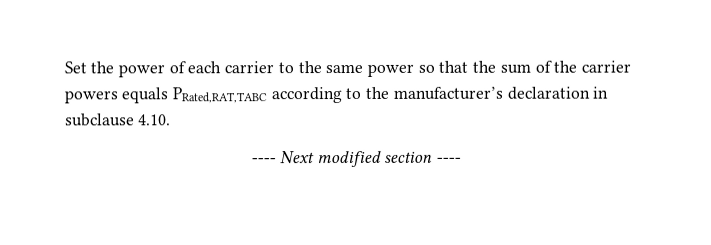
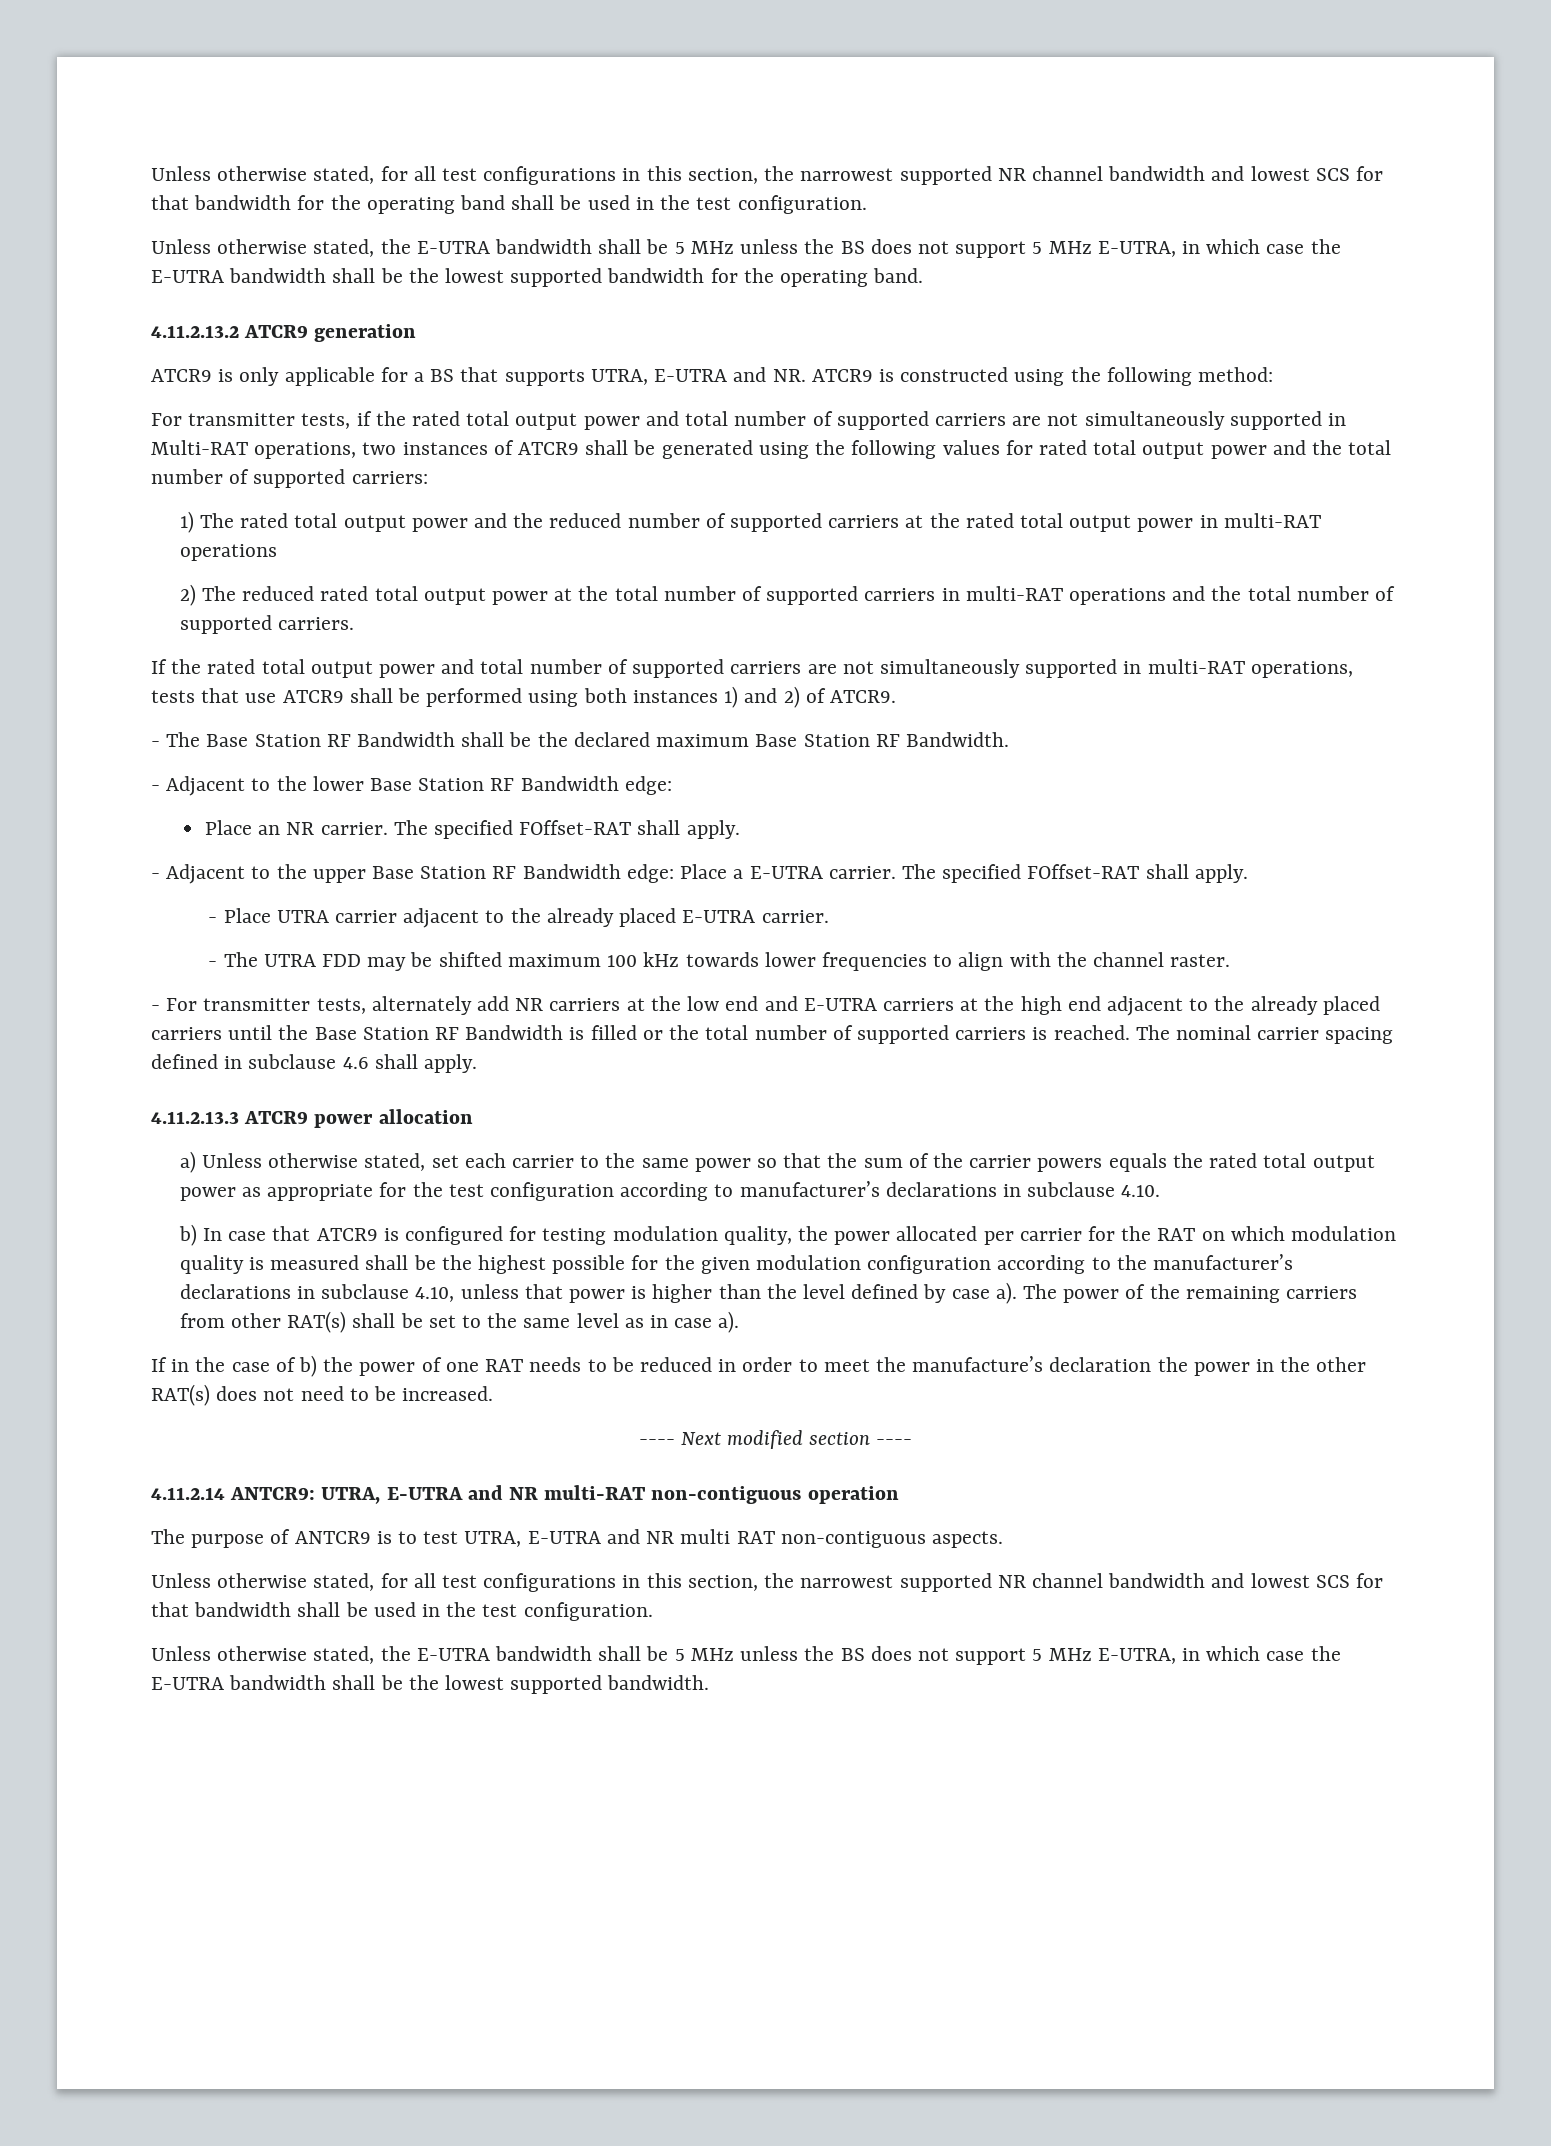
[63,61,186,78] Set the power of -> [151,166,1383,185] [151,195,867,214] [151,239,1341,258] [151,268,924,287] [151,324,417,342] [151,367,1273,386] [151,411,1346,430] [151,440,1392,459] [151,469,428,488] [179,511,1321,533] [179,544,277,561] [179,584,1396,606] [179,615,354,634] [151,659,1353,678] [151,686,896,708] [151,732,1009,747] [151,776,672,796] [205,820,740,839] [151,864,1248,884] [208,908,829,928] [208,952,1231,971] [151,996,1380,1016] [151,1025,1394,1044] [151,1054,478,1073] [151,1109,473,1128] [179,1151,459,1173] Unless otherwise stated, for all test configurations in this section, the narrowest supported NR channel bandwidth and lowest SCS for that bandwidth for the operating band shall be used in the test configuration. // Unless otherwise stated, the E-UTRA bandwidth shall be 5 MHz unless the BS does not support 5 MHz E-UTRA, in which case the E-UTRA bandwidth shall be the lowest supported bandwidth for the operating band. // 4.11.2.13.2 ATCR9 generation // ATCR9 is only applicable for a BS that supports UTRA, E-UTRA and NR. ATCR9 is constructed using the following method: // For transmitter tests, if the rated total output power and total number of supported carriers are not simultaneously supported in Multi-RAT operations, two instances of ATCR9 shall be generated using the following values for rated total output power and the total number of supported carriers: // 1) The rated total output power and the reduced number of supported carriers at the rated total output power in multi-RAT operations // 2) The reduced rated total output power at the total number of supported carriers in multi-RAT operations and the total number of supported carriers. // If the rated total output power and total number of supported carriers are not simultaneously supported in multi-RAT operations, tests that use ATCR9 shall be performed using both instances 1) and 2) of ATCR9. // - The Base Station RF Bandwidth shall be the declared maximum Base Station RF Bandwidth. // - Adjacent to the lower Base Station RF Bandwidth edge: // Place an NR carrier. The specified FOffset-RAT shall apply. // - Adjacent to the upper Base Station RF Bandwidth edge: Place a E-UTRA carrier. The specified FOffset-RAT shall apply. // - Place UTRA carrier adjacent to the already placed E-UTRA carrier. // - The UTRA FDD may be shifted maximum 100 kHz towards lower frequencies to align with the channel raster. // - For transmitter tests, alternately add NR carriers at the low end and E-UTRA carriers at the high end adjacent to the already placed carriers until the Base Station RF Bandwidth is filled or the total number of supported carriers is reached. The nominal carrier spacing defined in subclause 4.6 shall apply. // 4.11.2.13.3 ATCR9 power allocation // a) Unless otherwise stated, set
[171,87,267,104] PRated,RAT,TABC -> [1172,1153,1375,1172] [179,1181,1161,1201] [178,1224,1397,1246] [179,1255,992,1274] the rated total output power as appropriate for the test configuration according to manufacturer’s declarations in subclause 4.10. // b) In case that ATCR9 is configured for testing modulation quality, the power allocated per carrier for the RAT on which modulation quality is measured shall be the highest possible for the given modulation configuration
[506,86,609,100] [63,113,172,127] declaration in subclause 4.10. -> [179,1282,1358,1304] [179,1311,740,1333] [151,1355,1367,1377] [151,1384,494,1406] declarations in subclause 4.10, unless that power is higher than the level defined by case a). The power of the remaining carriers from other RAT(s) shall be set to the same level as in case a). // If in the case of b) the power of one RAT needs to be reduced in order to meet the manufacture’s declaration the power in the other RAT(s) does not need to be increased.
(462, 160) none -> [151,1485,899,1504] [151,1529,1003,1548] [151,1573,1383,1592] [151,1602,653,1621] [151,1646,1341,1665] [151,1675,710,1694] // 4.11.2.14 ANTCR9: UTRA, E-UTRA and NR multi-RAT non-contiguous operation // The purpose of ANTCR9 is to test UTRA, E-UTRA and NR multi RAT non-contiguous aspects. // Unless otherwise stated, for all test configurations in this section, the narrowest supported NR channel bandwidth and lowest SCS for that bandwidth shall be used in the test configuration. // Unless otherwise stated, the E-UTRA bandwidth shall be 5 MHz unless the BS does not support 5 MHz E-UTRA, in which case the E-UTRA bandwidth shall be the lowest supported bandwidth.

